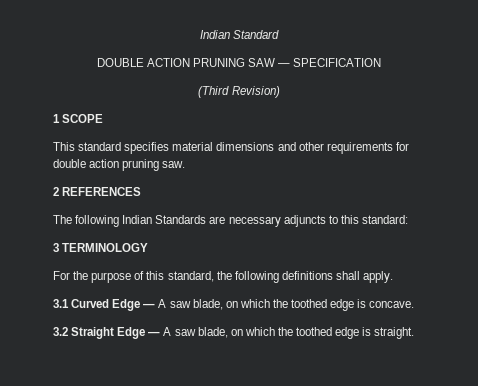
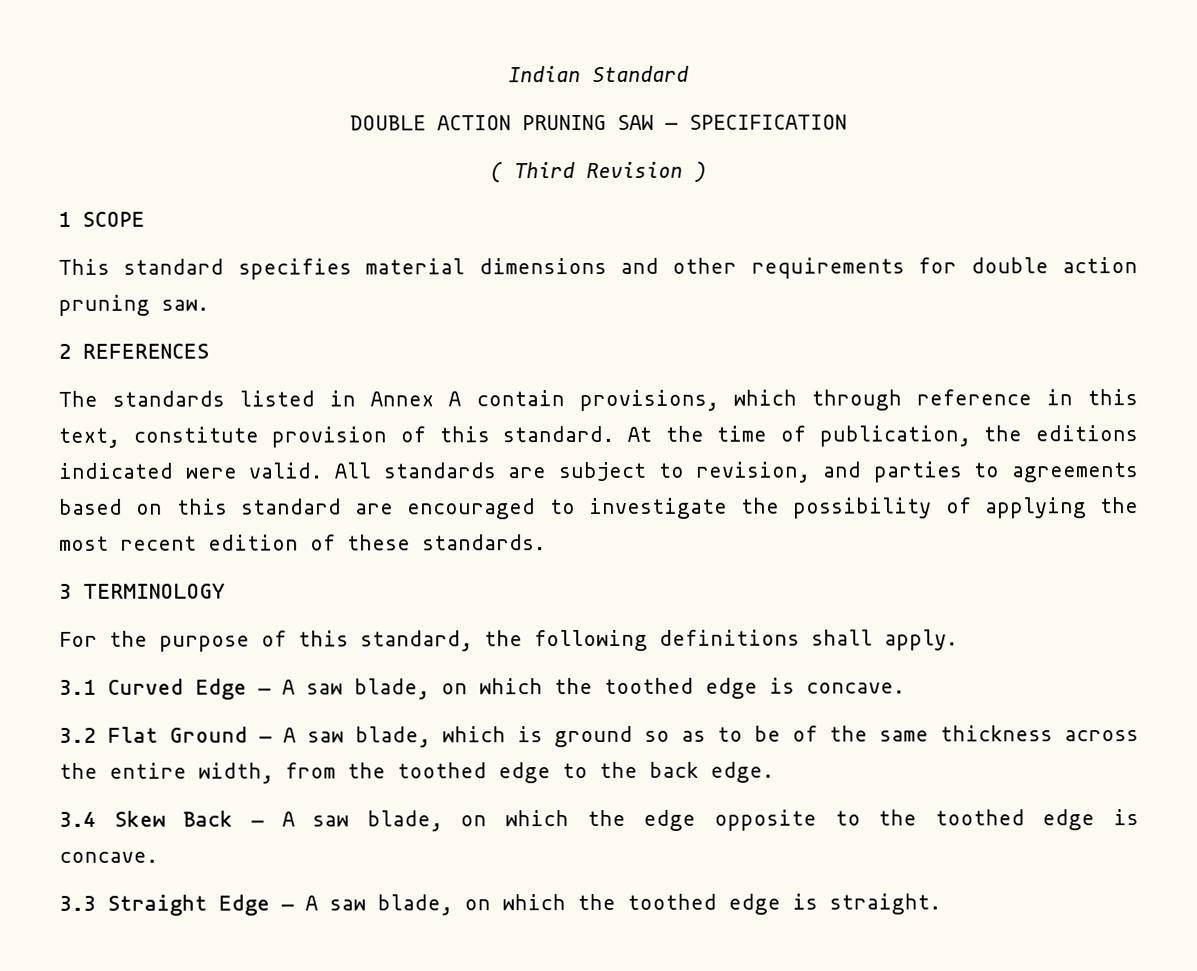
[198,86,280,98] (Third Revision) -> [489,161,707,183] ( Third Revision )
[75,215,408,227] following Indian Standards are necessary adjuncts to this standard: -> [112,389,1138,412] [58,425,1138,448] [58,461,1138,483] [59,497,1139,520] [59,534,546,551] standards listed in Annex A contain provisions, which through reference in this text, constitute provision of this standard. At the time of publication, the editions indicated were valid. All standards are subject to revision, and parties to agreements based on this standard are encouraged to investigate the possibility of applying the most recent edition of these standards.
(68, 331) none -> [107,725,1139,748] [59,761,774,784] [59,809,1139,832] [59,851,158,863] [59,895,96,911] Flat Ground — A saw blade, which is ground so as to be of the same thickness across the entire width, from the toothed edge to the back edge. // 3.4 Skew Back — A saw blade, on which the edge opposite to the toothed edge is concave. // 3.3

